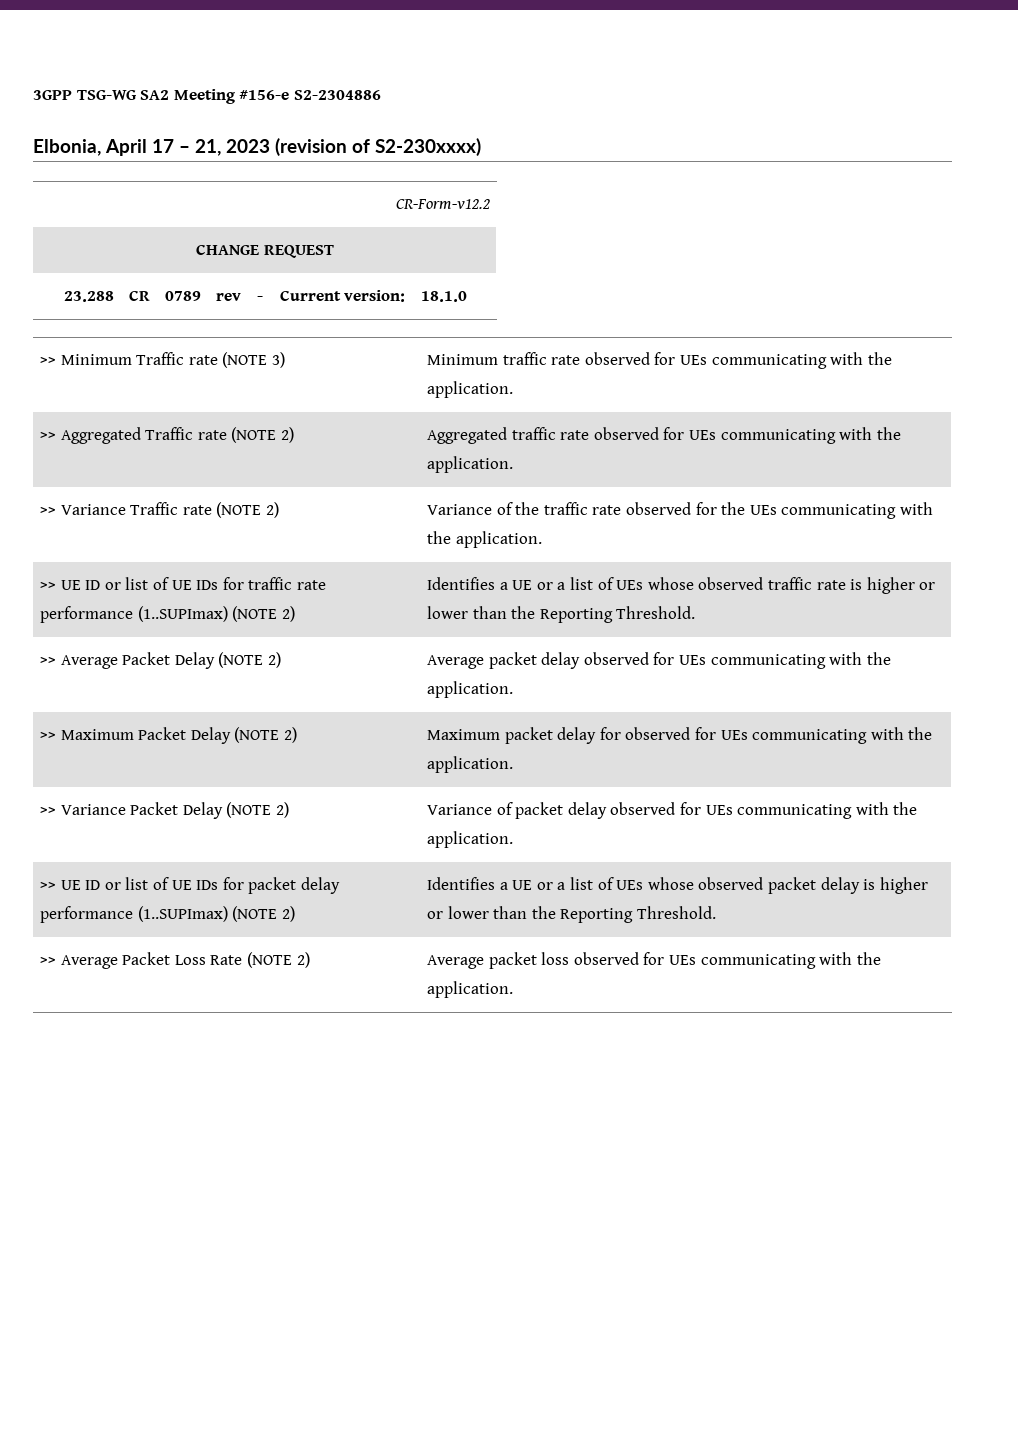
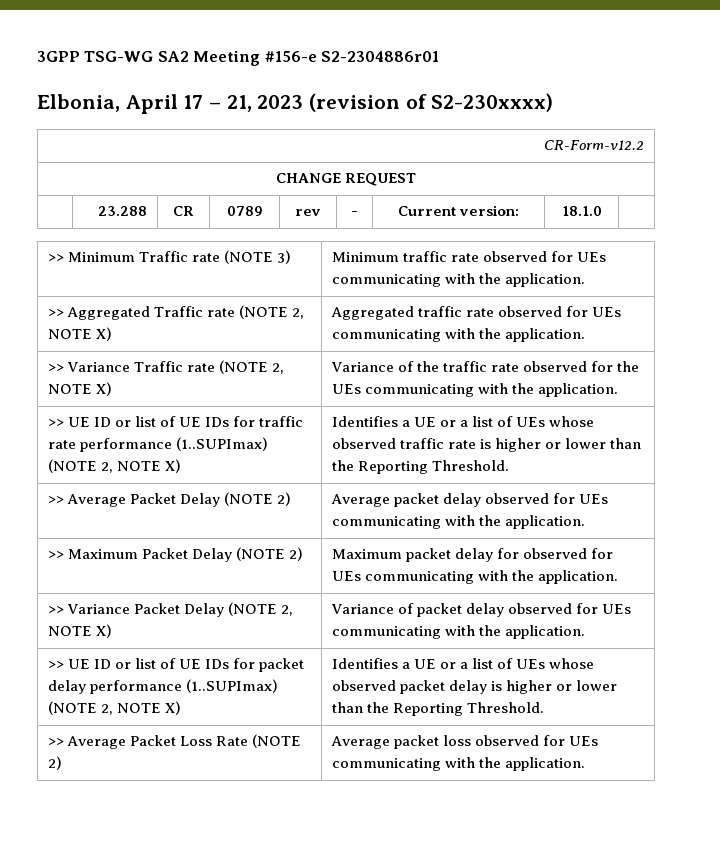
[293,90,381,100] S2-2304886 -> [321,51,440,62] S2-2304886r01
[281,427,295,443] 2) -> [292,308,305,319] [47,327,112,341] 2, NOTE X)
[266,502,280,518] 2) -> [272,363,285,374] [47,382,112,396] 2, NOTE X)
[281,606,295,622] 2) -> [100,459,182,473] 2, NOTE X)
[276,802,290,818] 2) -> [281,605,294,616] [47,624,112,638] 2, NOTE X)
[281,906,295,922] 2) -> [100,701,182,715] 2, NOTE X)

